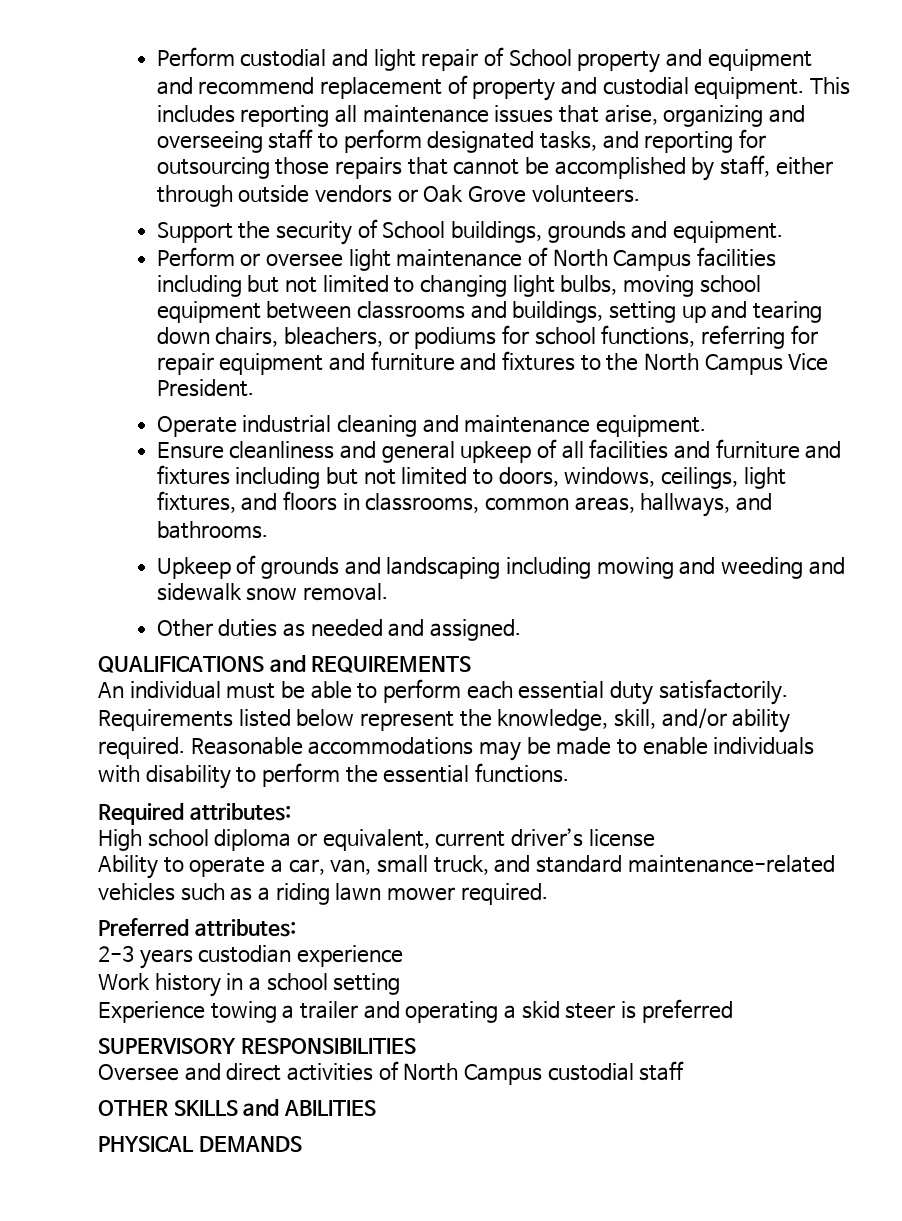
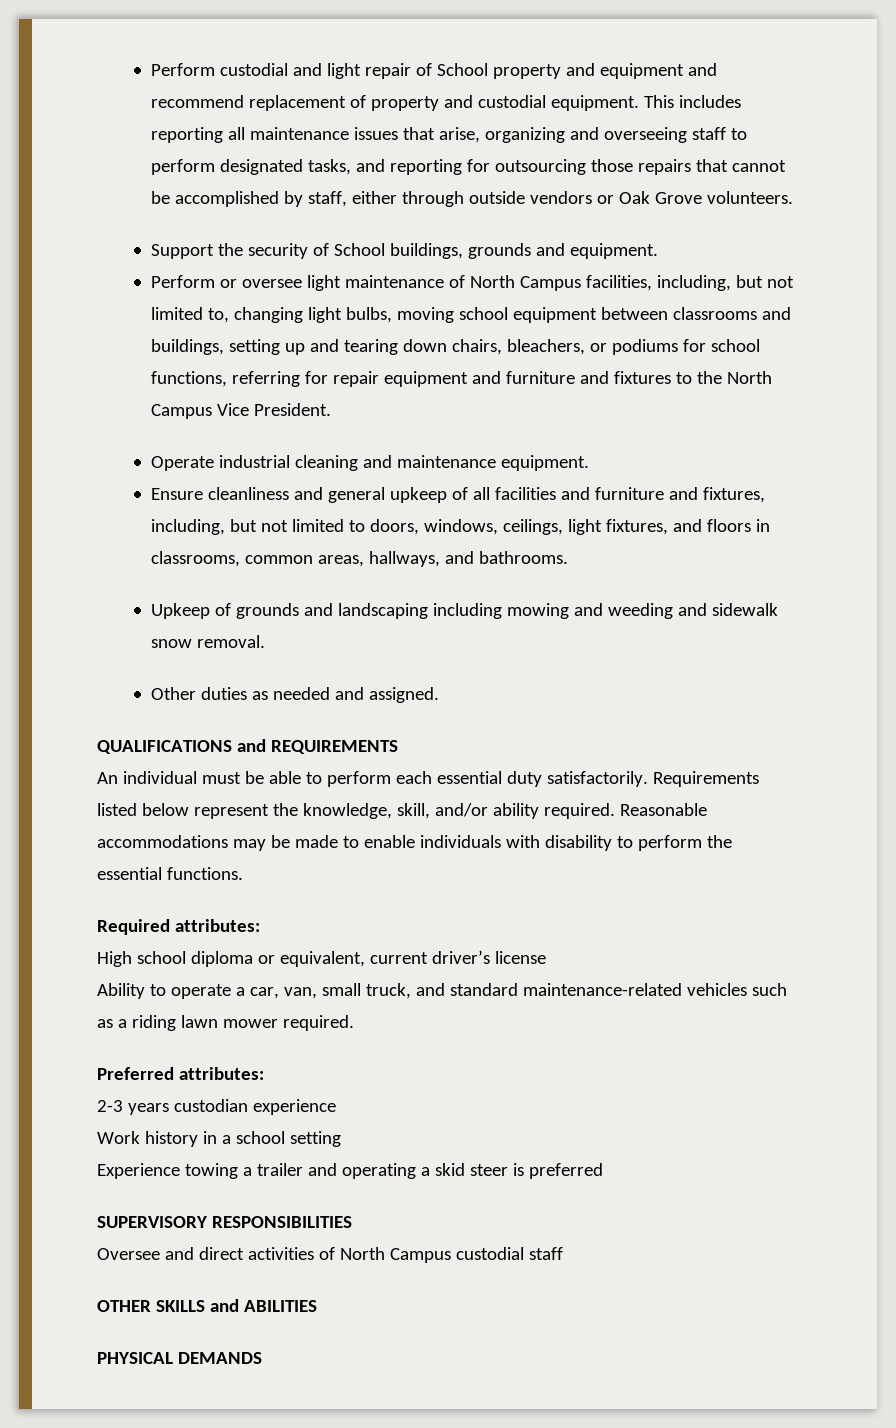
[696,247,776,267] [156,275,415,297] facilities including but not limited to -> [585,275,794,291] [150,307,229,323] facilities, including, but not limited to,
[156,465,321,489] fixtures including -> [702,487,765,503] [150,519,225,535] fixtures, including,

